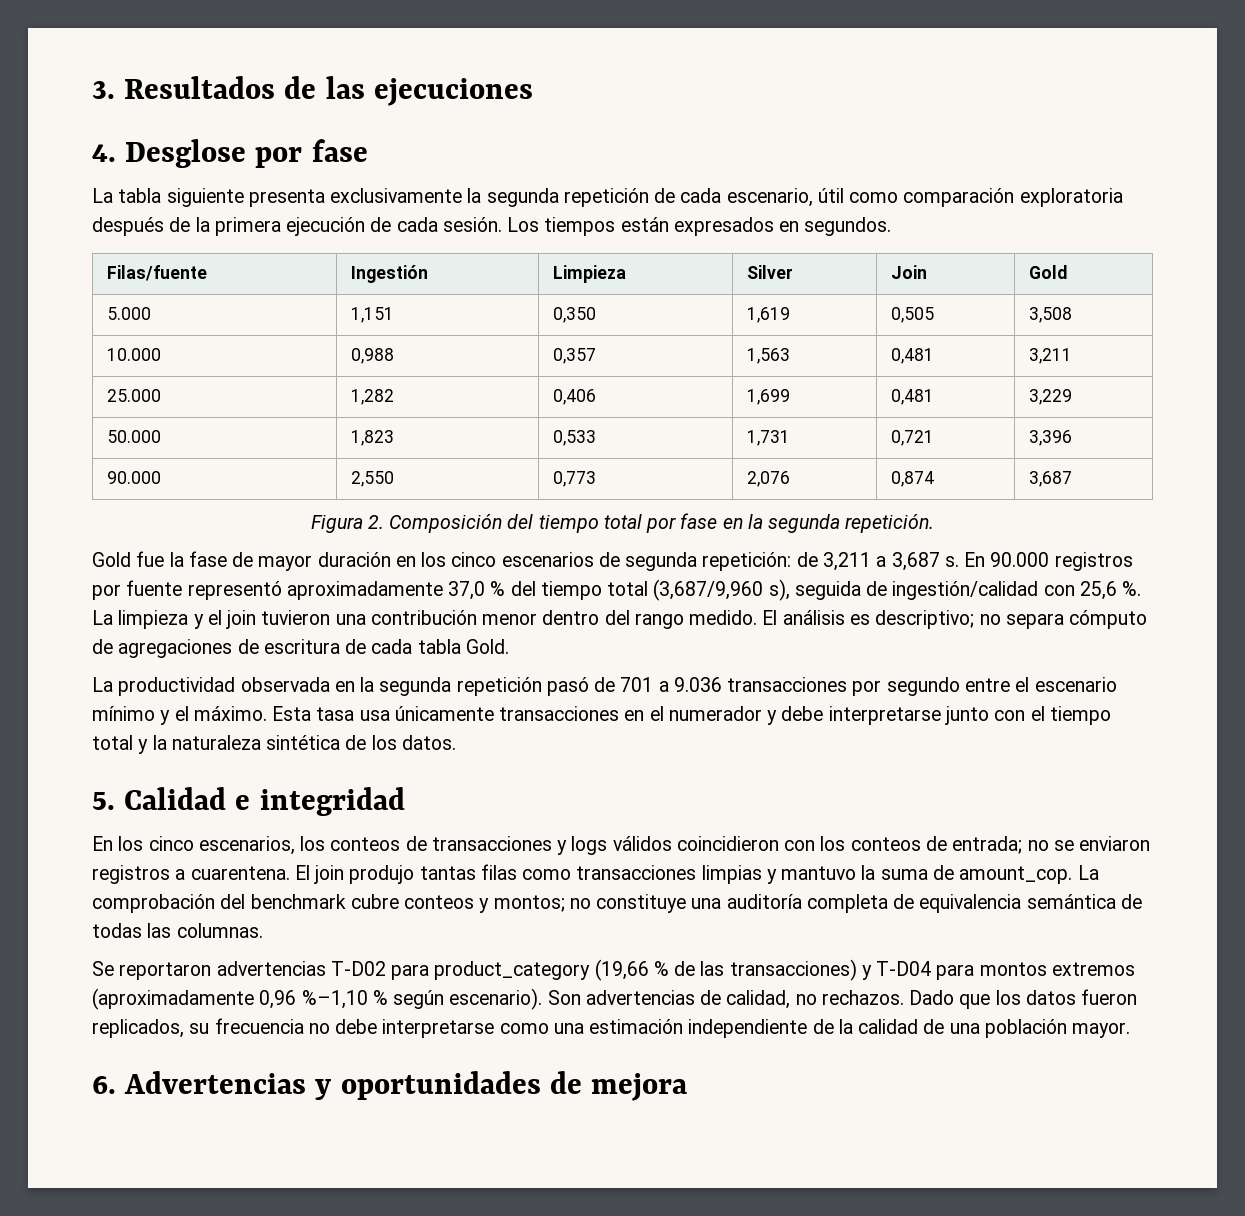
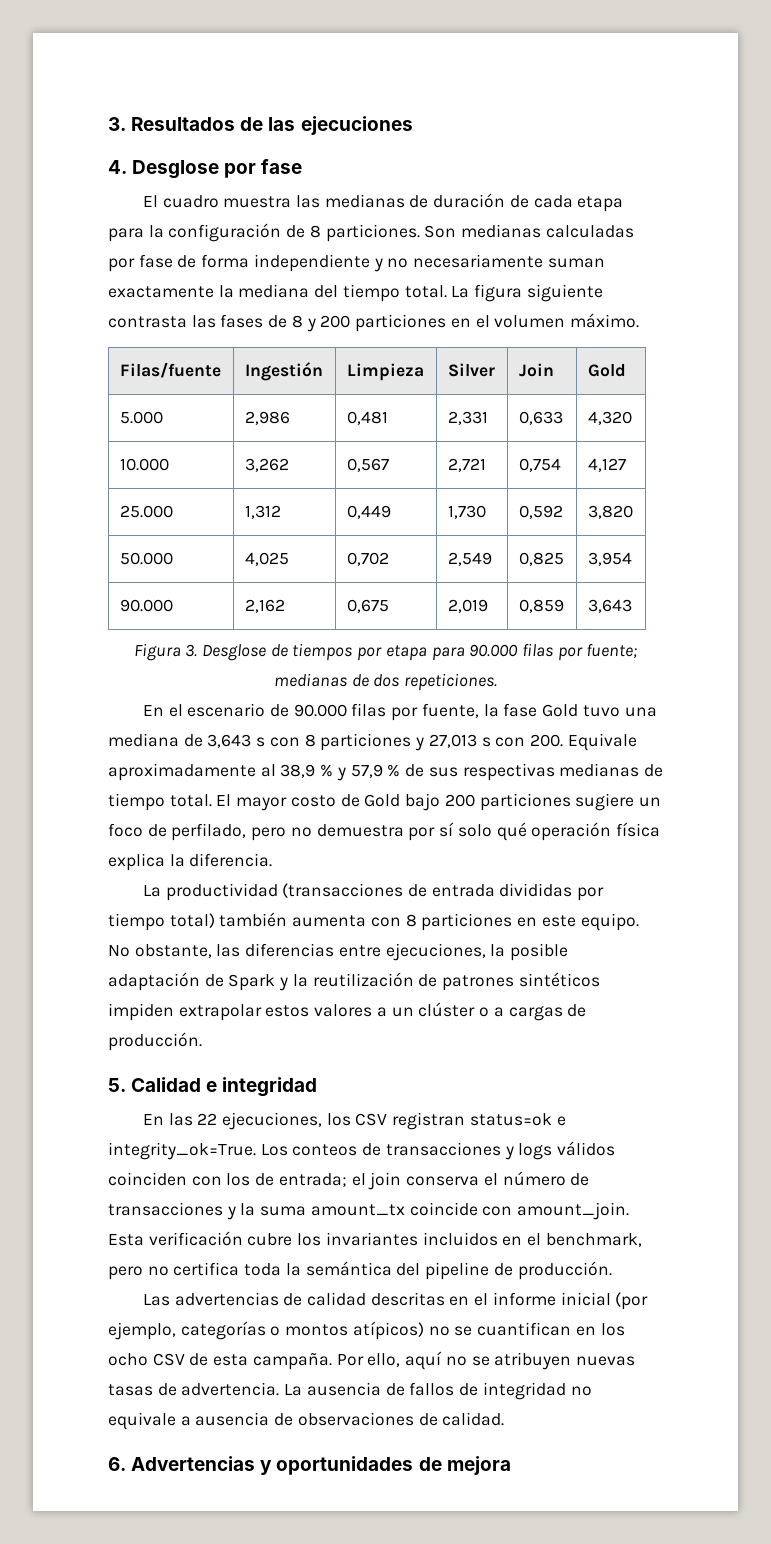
[92,188,1123,207] [92,217,892,236] La tabla siguiente presenta exclusivamente la segunda repetición de cada escenario, útil como comparación exploratoria después de la primera ejecución de cada sesión. Los tiempos están expresados en segundos. -> [142,193,624,212] [108,223,634,242] [108,254,605,272] [108,284,603,302] [108,313,639,332] El cuadro muestra las medianas de duración de cada etapa para la configuración de 8 particiones. Son medianas calculadas por fase de forma independiente y no necesariamente suman exactamente la mediana del tiempo total. La figura siguiente contrasta las fases de 8 y 200 particiones en el volumen máximo.
[350,307,394,323] [552,307,596,323] [746,307,790,323] [890,307,934,323] [1028,307,1072,323] [106,348,161,361] [350,348,394,364] [552,348,596,364] [746,348,790,364] [890,348,934,364] [1028,348,1072,364] [106,389,161,402] [350,389,394,405] [552,389,596,405] [746,389,790,405] [890,389,934,405] [1028,389,1072,405] [106,430,161,443] [350,430,394,446] [552,430,596,446] [746,430,790,446] [890,430,934,446] [1028,430,1072,446] [106,471,161,484] [350,471,394,487] [552,471,596,487] [746,471,790,487] [890,471,934,487] [1028,471,1072,487] [310,513,935,533] [92,551,1133,571] [92,579,1142,601] [92,610,1148,629] [92,639,509,658] [92,677,1117,696] [92,706,1111,725] [92,735,456,754] 1,151 | 0,350 | 1,619 | 0,505 | 3,508 // 10.000 | 0,988 | 0,357 | 1,563 | 0,481 | 3,211 // 25.000 | 1,282 | 0,406 | 1,699 | 0,481 | 3,229 // 50.000 | 1,823 | 0,533 | 1,731 | 0,721 | 3,396 // 90.000 | 2,550 | 0,773 | 2,076 | 0,874 | 3,687 // Figura 2. Composición del tiempo total por fase en la segunda repetición. // Gold fue la fase de mayor duración en los cinco escenarios de segunda repetición: de 3,211 a 3,687 s. En 90.000 registros por fuente representó aproximadamente 37,0 % del tiempo total (3,687/9,960 s), seguida de ingestión/calidad con 25,6 %. La limpieza y el join tuvieron una contribución menor dentro del rango medido. El análisis es descriptivo; no separa cómputo de agregaciones de escritura de cada tabla Gold. // La productividad observada en la segunda repetición pasó de 701 a 9.036 transacciones por segundo entre el escenario mínimo y el máximo. Esta tasa usa únicamente transacciones en el numerador y debe interpretarse junto con el tiempo total y la naturaleza sintética de los datos. -> [244,411,290,425] [346,411,388,425] [447,411,488,425] [518,411,563,425] [587,411,632,425] [119,458,169,471] [244,458,289,472] [346,458,389,472] [447,458,486,472] [518,458,561,472] [587,458,626,472] [119,505,173,518] [244,505,281,519] [346,505,391,519] [447,505,486,519] [518,505,563,519] [587,505,633,519] [119,552,173,565] [244,552,289,566] [346,552,389,566] [447,552,492,566] [518,552,564,566] [587,552,632,566] [119,599,173,612] [244,599,285,613] [346,599,389,613] [447,599,488,613] [518,599,564,613] [587,599,632,613] [133,643,638,661] [273,673,498,691] [142,703,657,721] [108,733,637,751] [108,763,663,781] [108,793,661,811] [108,822,660,841] [108,853,273,871] [142,883,605,901] [108,912,639,931] [108,943,569,961] [108,972,600,991] [108,1002,587,1021] [108,1032,202,1051] 2,986 | 0,481 | 2,331 | 0,633 | 4,320 // 10.000 | 3,262 | 0,567 | 2,721 | 0,754 | 4,127 // 25.000 | 1,312 | 0,449 | 1,730 | 0,592 | 3,820 // 50.000 | 4,025 | 0,702 | 2,549 | 0,825 | 3,954 // 90.000 | 2,162 | 0,675 | 2,019 | 0,859 | 3,643 // Figura 3. Desglose de tiempos por etapa para 90.000 filas por fuente; medianas de dos repeticiones. // En el escenario de 90.000 filas por fuente, la fase Gold tuvo una mediana de 3,643 s con 8 particiones y 27,013 s con 200. Equivale aproximadamente al 38,9 % y 57,9 % de sus respectivas medianas de tiempo total. El mayor costo de Gold bajo 200 particiones sugiere un foco de perfilado, pero no demuestra por sí solo qué operación física explica la diferencia. // La productividad (transacciones de entrada divididas por tiempo total) también aumenta con 8 particiones en este equipo. No obstante, las diferencias entre ejecuciones, la posible adaptación de Spark y la reutilización de patrones sintéticos impiden extrapolar estos valores a un clúster o a cargas de producción.
[118,836,326,855] los cinco escenarios, los -> [168,1112,566,1130] [108,1142,288,1160] las 22 ejecuciones, los CSV registran status=ok e integrity_ok=True. Los
[676,836,779,851] coincidieron -> [108,1172,187,1186] coinciden
[850,837,921,851] conteos -> (251, 1179) none
[1027,836,1151,851] [92,864,1099,884] [92,894,1142,913] [92,923,263,938] [92,959,1135,981] [92,988,1138,1010] [92,1018,1131,1038] no se enviaron registros a cuarentena. El join produjo tantas filas como transacciones limpias y mantuvo la suma de amount_cop. La comprobación del benchmark cubre conteos y montos; no constituye una auditoría completa de equivalencia semántica de todas las columnas. // Se reportaron advertencias T-D02 para product_category (19,66 % de las transacciones) y T-D04 para montos extremos (aproximadamente 0,96 %–1,10 % según escenario). Son advertencias de calidad, no rechazos. Dado que los datos fueron replicados, su frecuencia no debe interpretarse como una estimación independiente de la calidad de una población mayor. -> [351,1171,590,1190] [108,1202,630,1220] [108,1231,642,1247] [108,1261,612,1280] [142,1292,649,1310] [108,1321,625,1340] [108,1351,635,1370] [108,1382,592,1400] [108,1412,505,1430] el join conserva el número de transacciones y la suma amount_tx coincide con amount_join. Esta verificación cubre los invariantes incluidos en el benchmark, pero no certifica toda la semántica del pipeline de producción. // Las advertencias de calidad descritas en el informe inicial (por ejemplo, categorías o montos atípicos) no se cuantifican en los ocho CSV de esta campaña. Por ello, aquí no se atribuyen nuevas tasas de advertencia. La ausencia de fallos de integridad no equivale a ausencia de observaciones de calidad.

